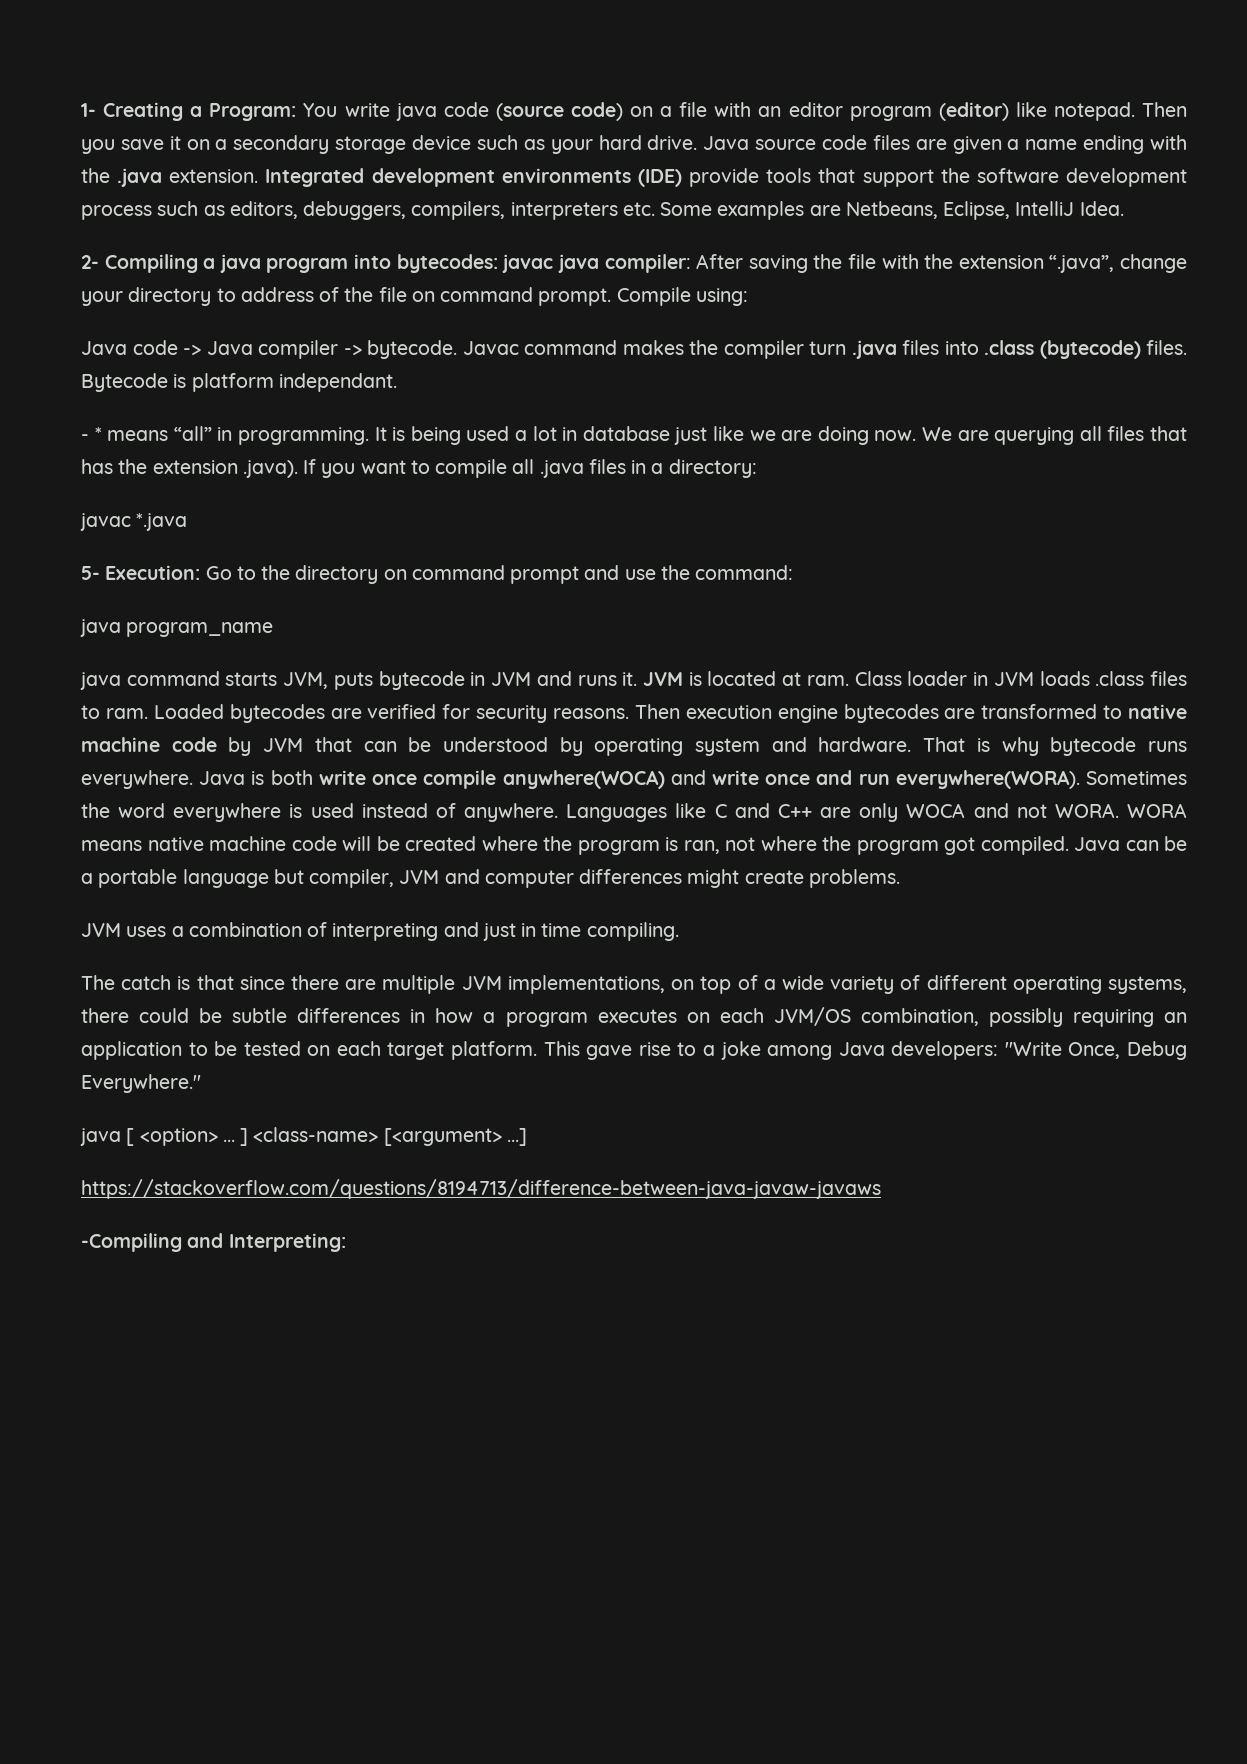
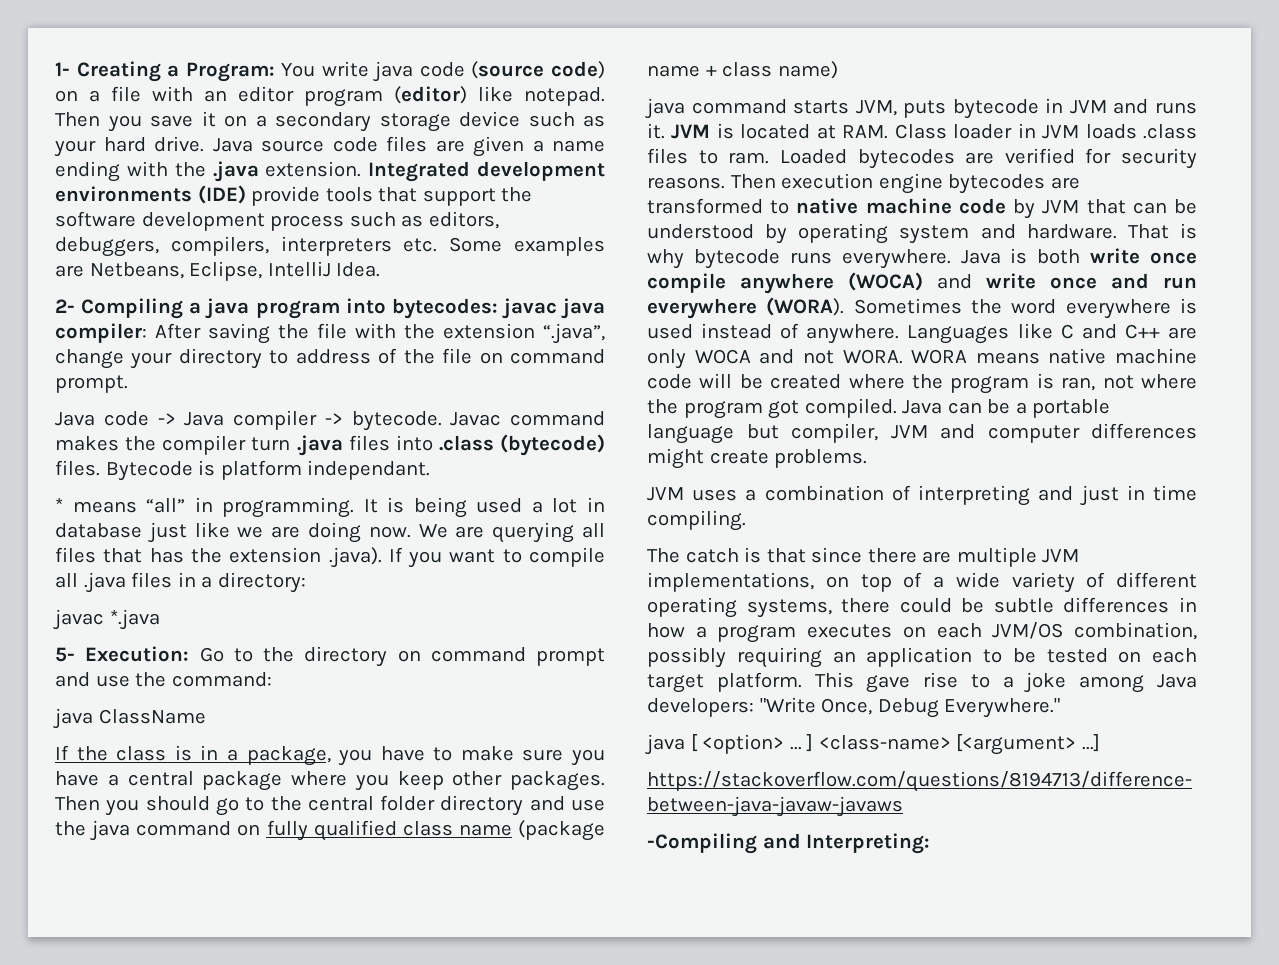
[616,287,748,306] Compile using: -> (128, 384) none
[81,434,89,441] - -> (431, 470) none
[126,622,274,637] program_name -> [98,709,206,724] [55,745,605,766] [55,771,605,791] [55,795,606,816] [55,820,605,841] [647,61,838,79] ClassName // If the class is in a package, you have to make sure you have a central package where you keep other packages. Then you should go to the central folder directory and use the java command on fully qualified class name (package name + class name)
[806,675,849,686] ram. -> [842,125,889,139] RAM.
[502,770,665,789] anywhere(WOCA) -> [740,272,923,294] anywhere (WOCA)
[895,770,1080,789] everywhere(WORA). -> [647,297,845,319] everywhere (WORA).

